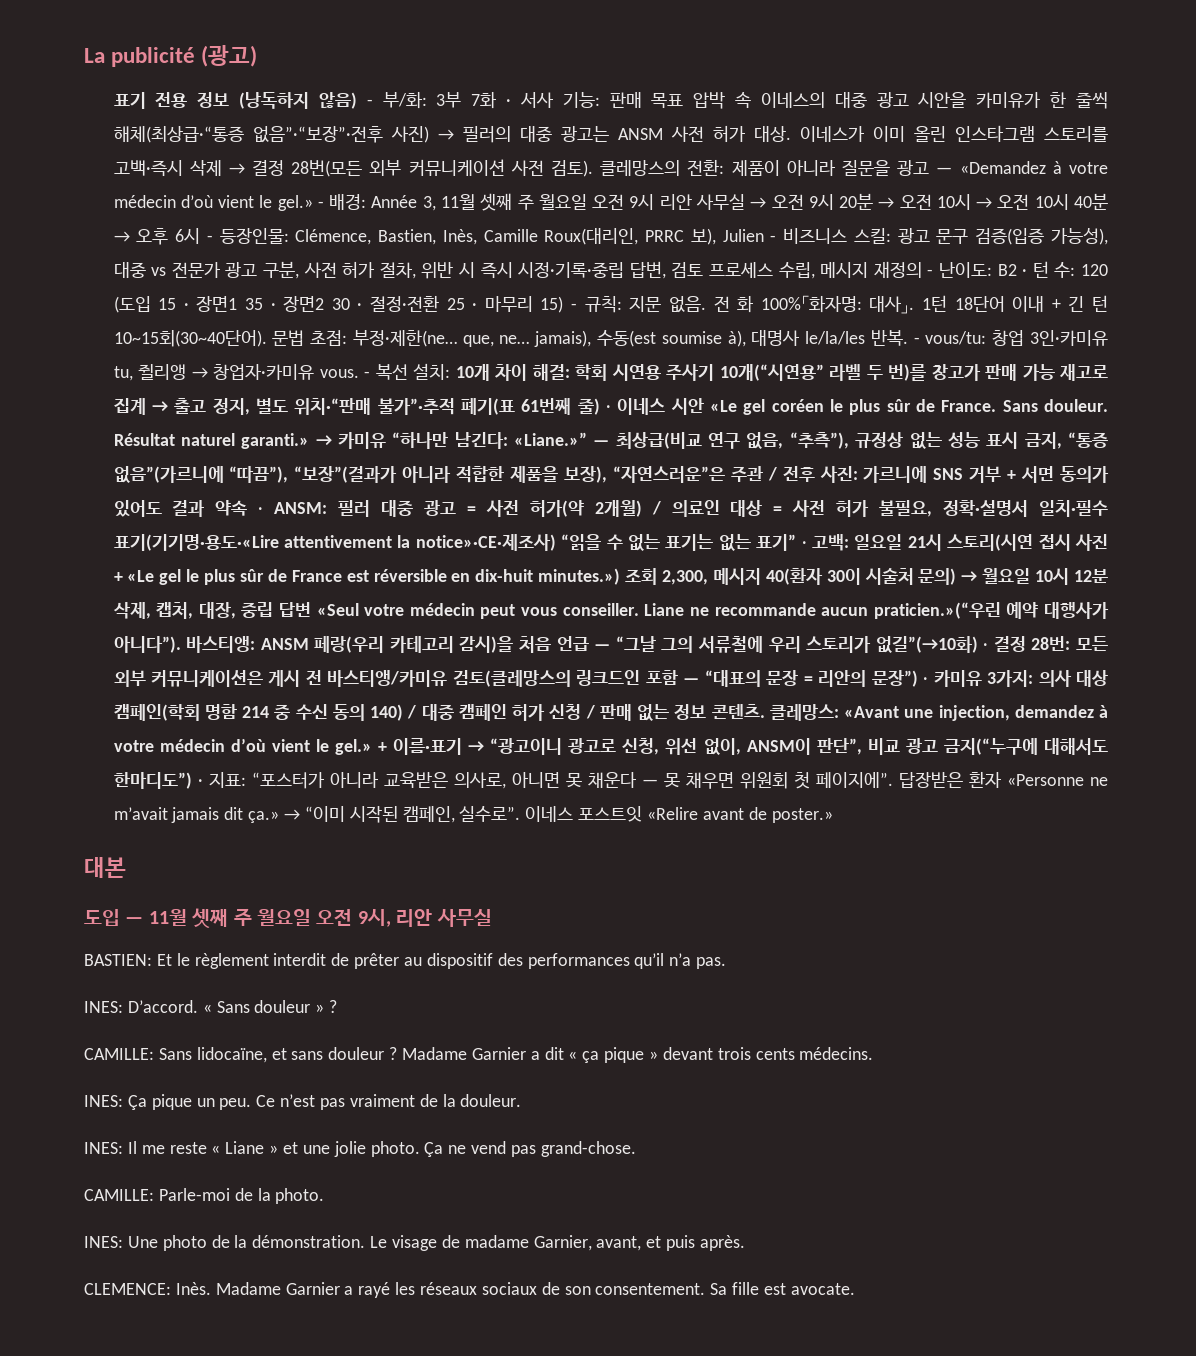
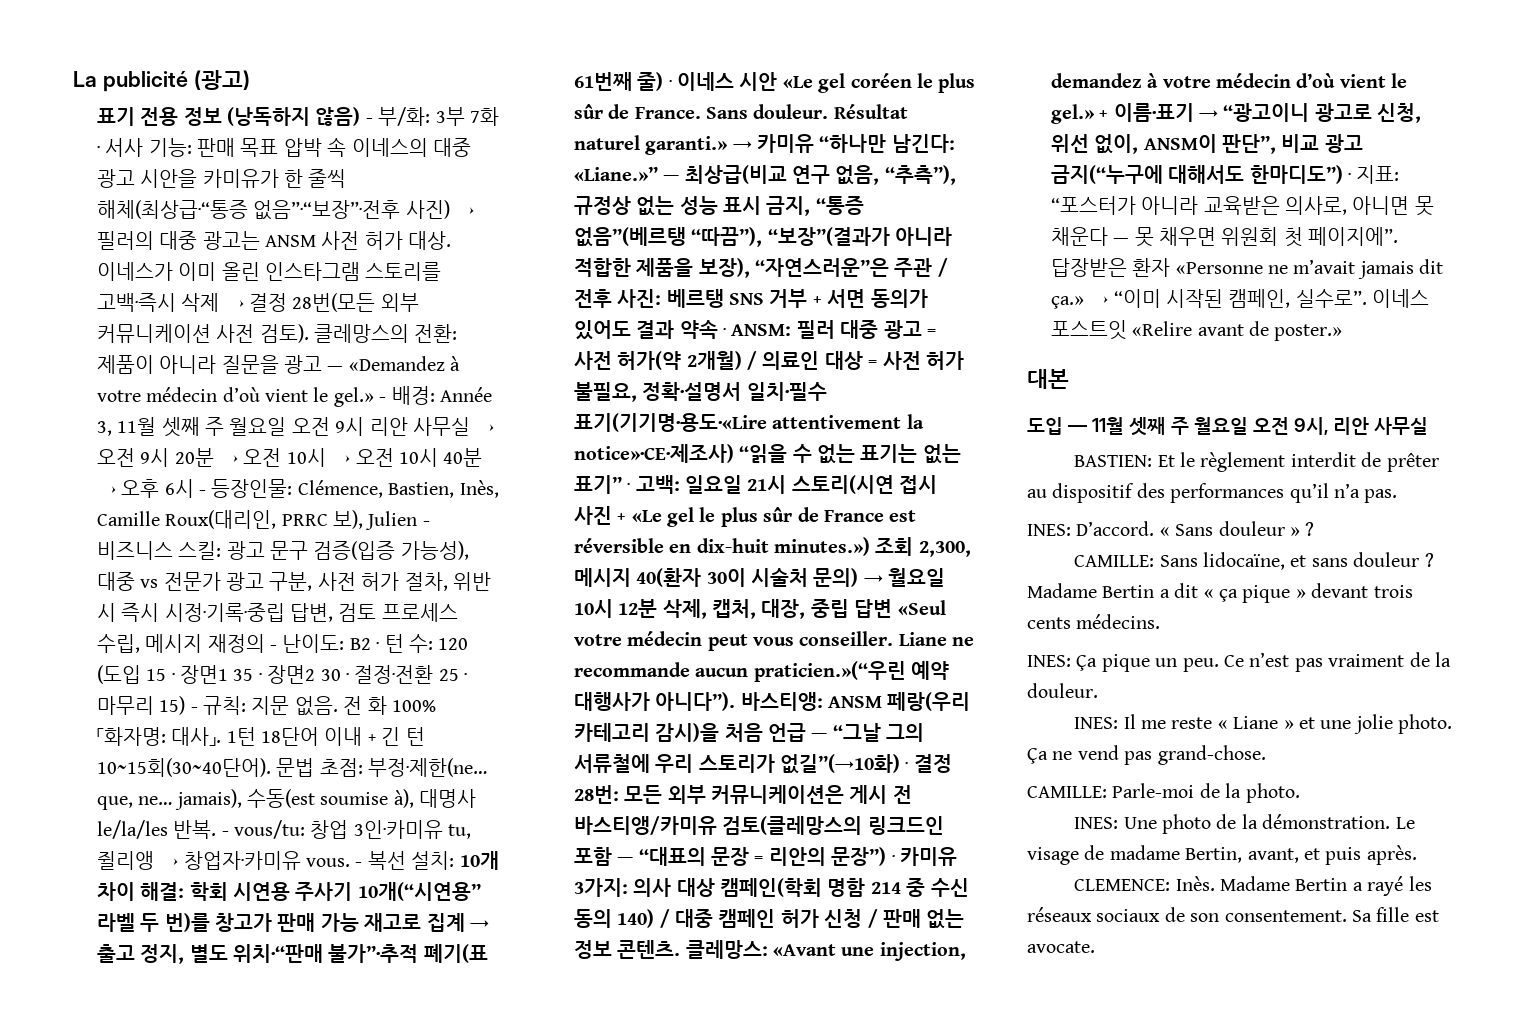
[113,466,224,483] 없음”(가르니에 -> [573,227,686,247] 없음”(베르탱
[863,466,928,483] 가르니에 -> [666,289,724,308] 베르탱
[471,1047,526,1060] Garnier -> [1102,585,1155,598] Bertin
[533,1235,592,1251] Garnier, -> [1185,847,1243,863] Bertin,
[285,1282,340,1295] Garnier -> [1295,878,1348,891] Bertin

